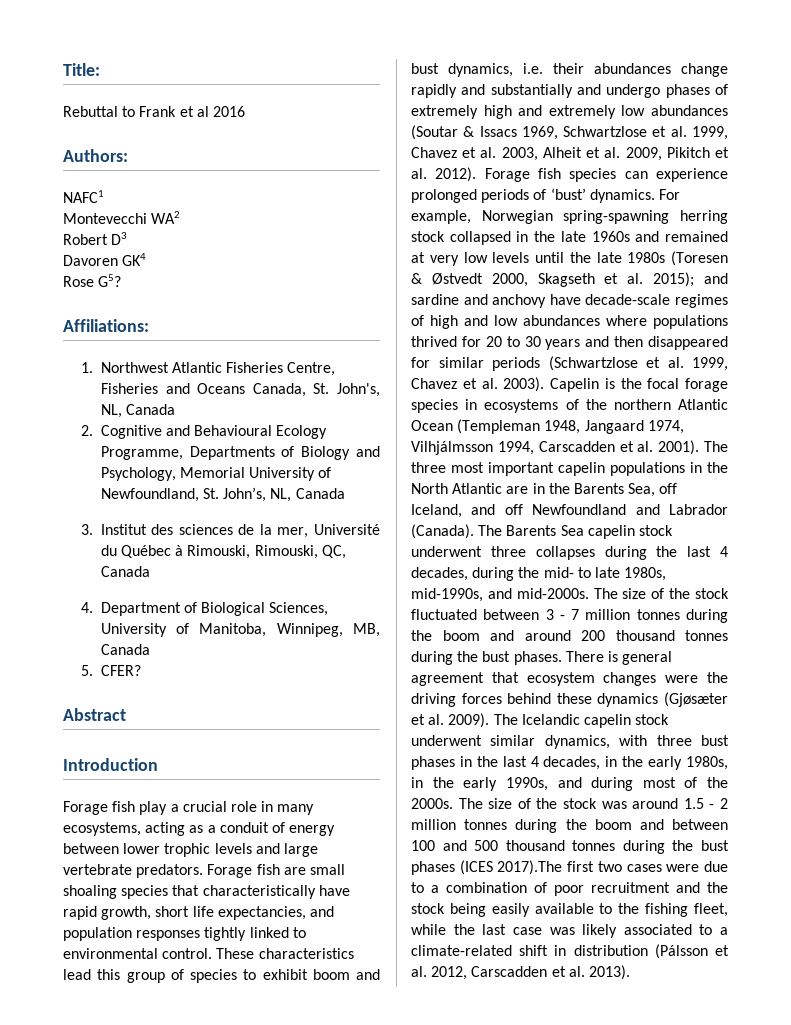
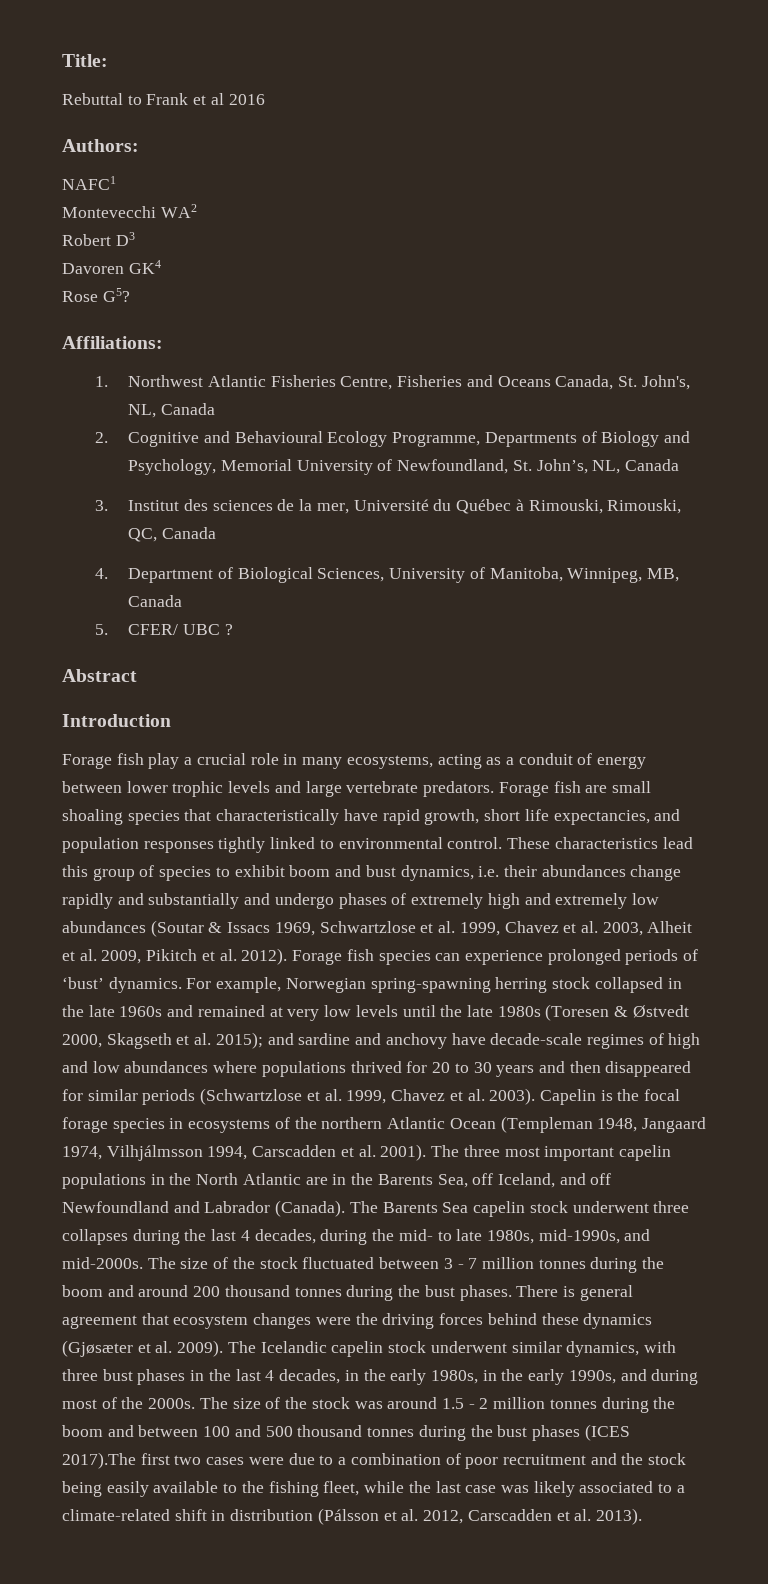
[100,665,141,676] CFER? -> [128,624,233,635] CFER/ UBC ?

